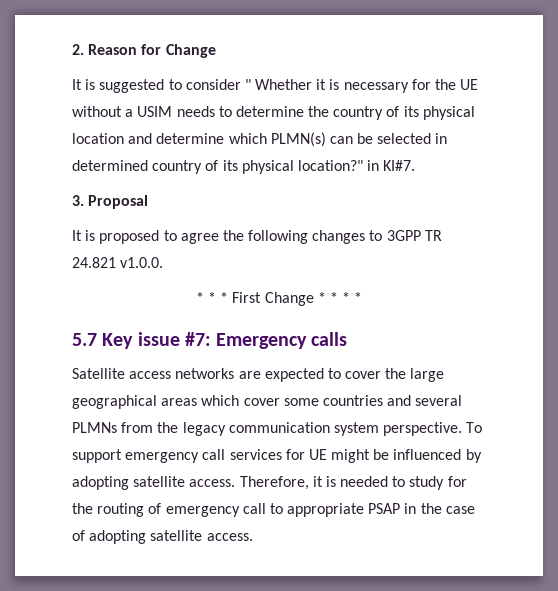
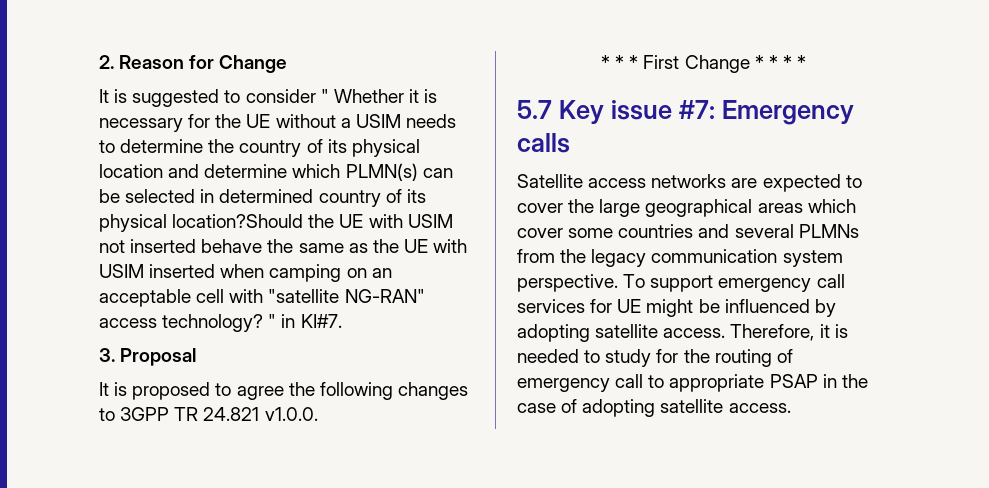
[297,160,363,171] location?" -> [172,214,453,228] [99,239,468,253] [99,264,392,282] [99,289,425,307] [99,314,277,332] location?Should the UE with USIM not inserted behave the same as the UE with USIM inserted when camping on an acceptable cell with "satellite NG-RAN" access technology? "

